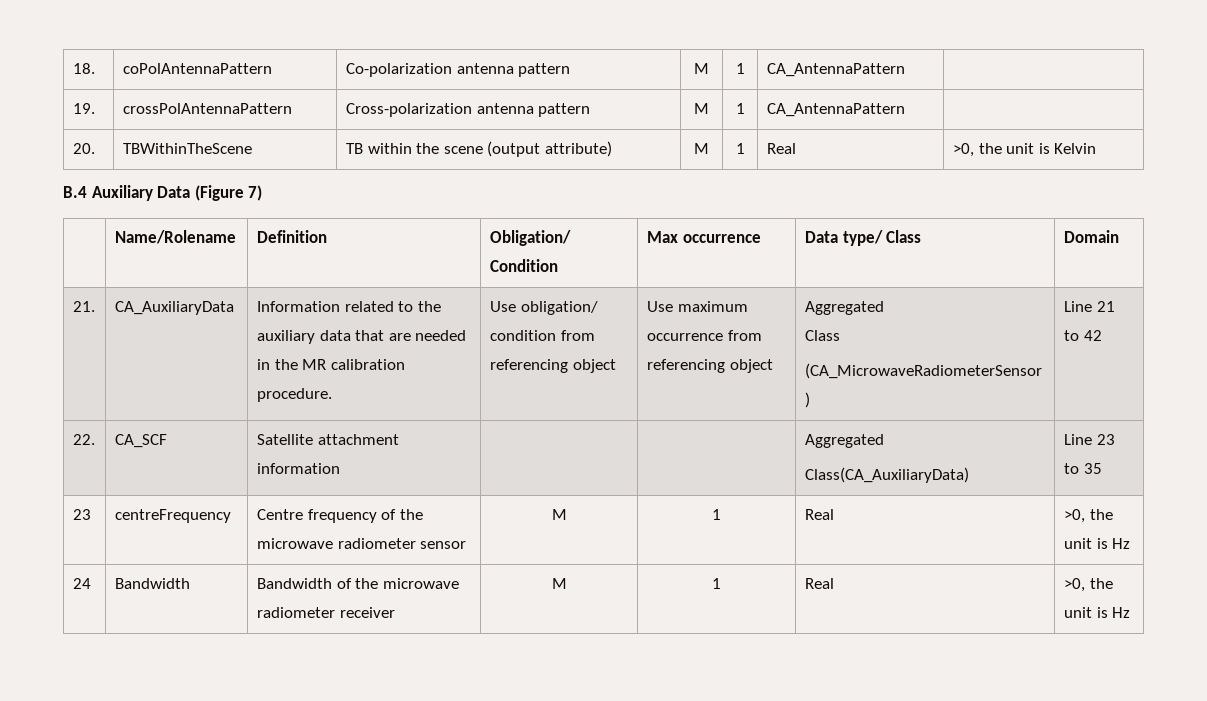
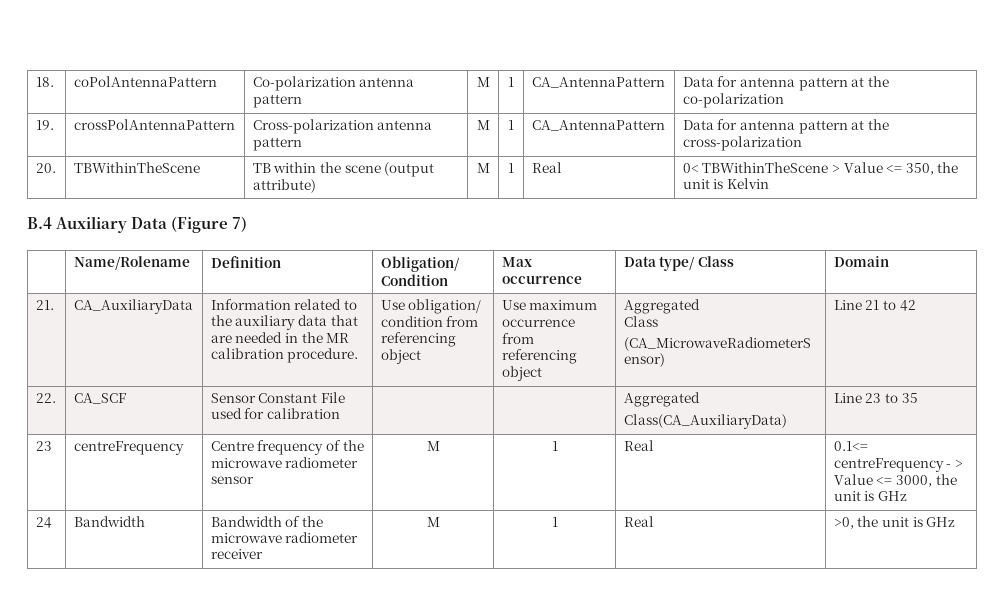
(905, 70) none -> [682,76,889,91] [682,93,784,108] Data for antenna pattern at the co-polarization
(905, 110) none -> [682,119,889,134] [682,136,802,151] Data for antenna pattern at the cross-polarization
[952,143,974,157] >0, -> [682,162,934,175] 0< TBWithinTheScene > Value <= 350,
[256,434,399,445] [256,463,340,474] Satellite attachment information -> [210,392,345,403] [210,408,340,419] Sensor Constant File used for calibration
[1063,509,1113,523] [1063,538,1131,549] >0, the unit is Hz -> [833,441,868,451] [833,458,963,472] [833,474,957,487] [833,491,907,501] 0.1<= centreFrequency - > Value <= 3000, the unit is GHz
[1112,607,1131,618] Hz -> [926,517,956,527] GHz

